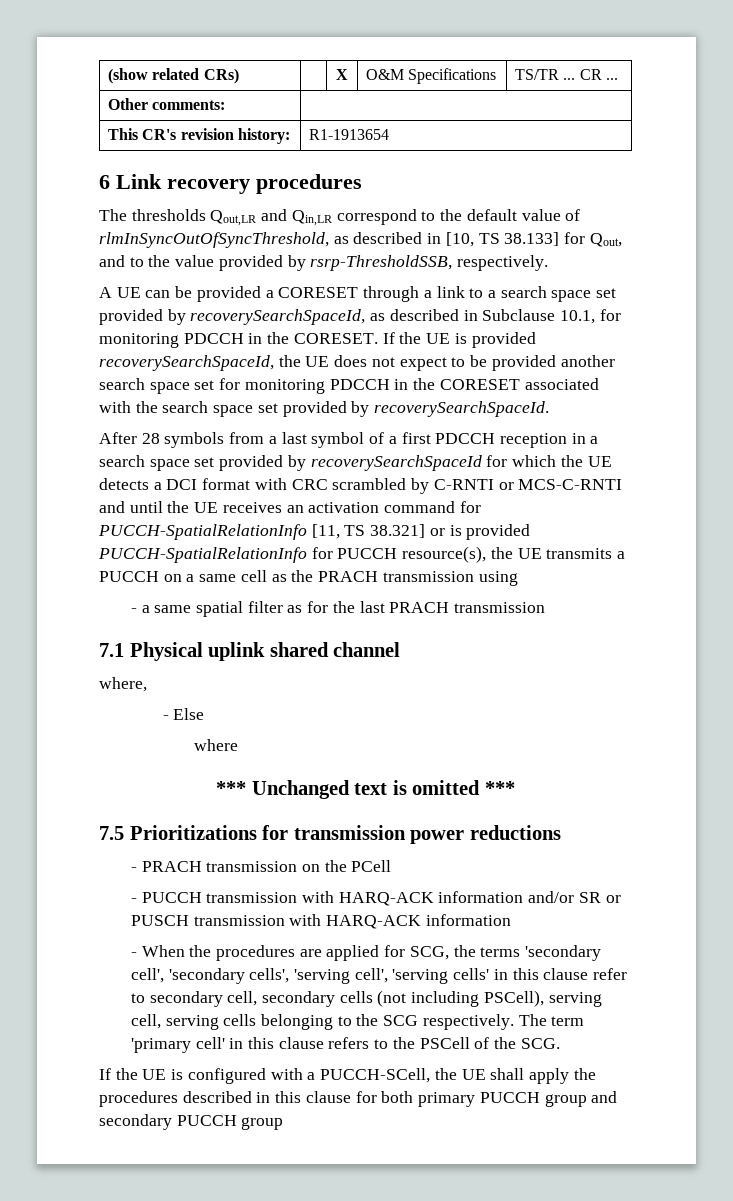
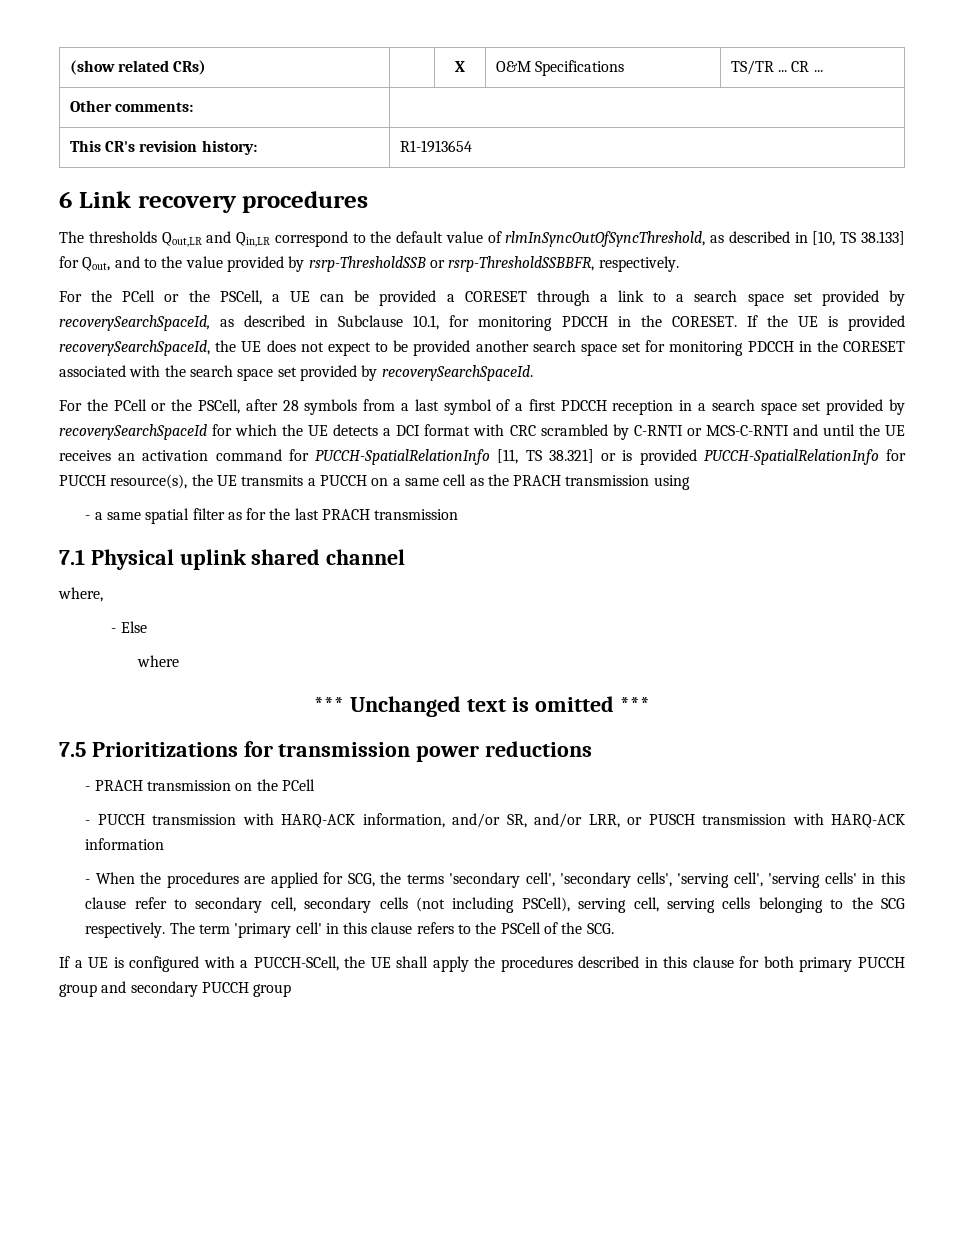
[310,255,549,271] [99,287,112,298] rsrp-ThresholdSSB, respectively. // A -> [308,256,679,272] [59,290,280,305] rsrp-ThresholdSSB or rsrp-ThresholdSSBBFR, respectively. // For the PCell or the PSCell, a
[99,432,137,444] After -> [59,399,278,414] For the PCell or the PSCell, after
[438,891,601,903] information and/or SR -> [362,813,620,828] information, and/or SR, and/or LRR,
[115,1068,138,1080] the -> [74,960,83,968] a

